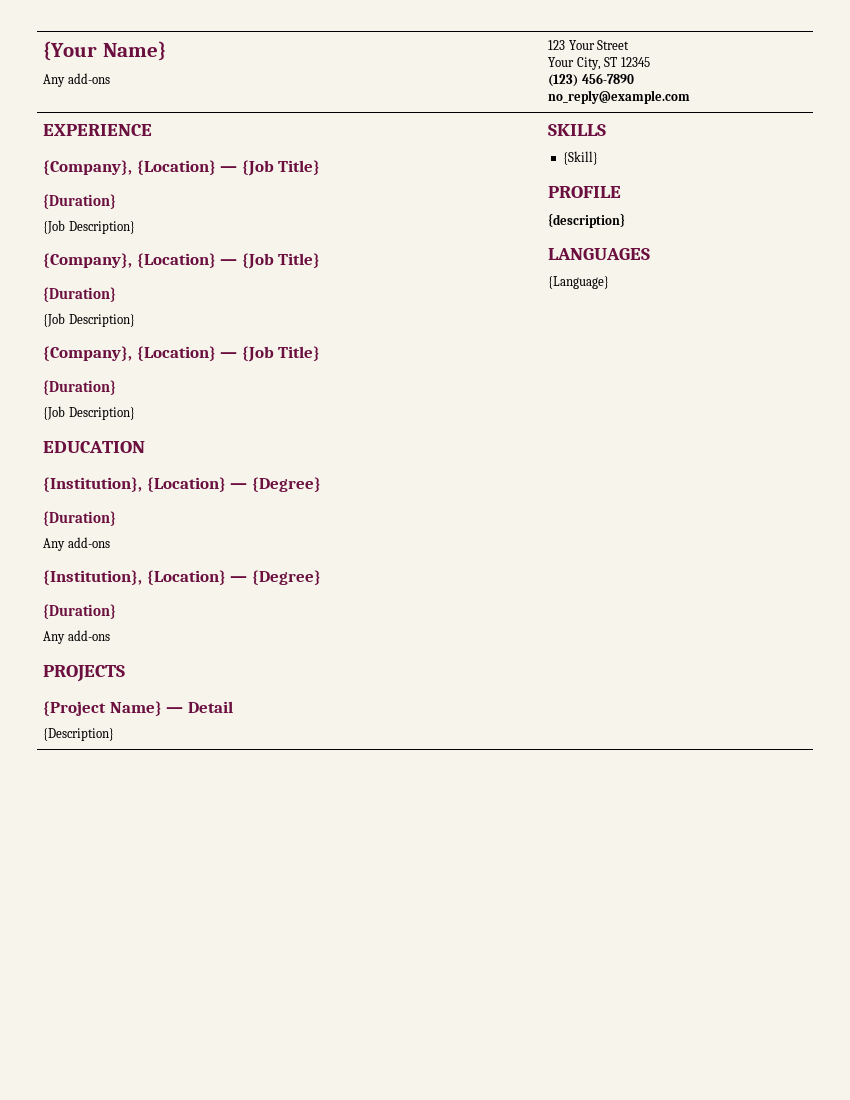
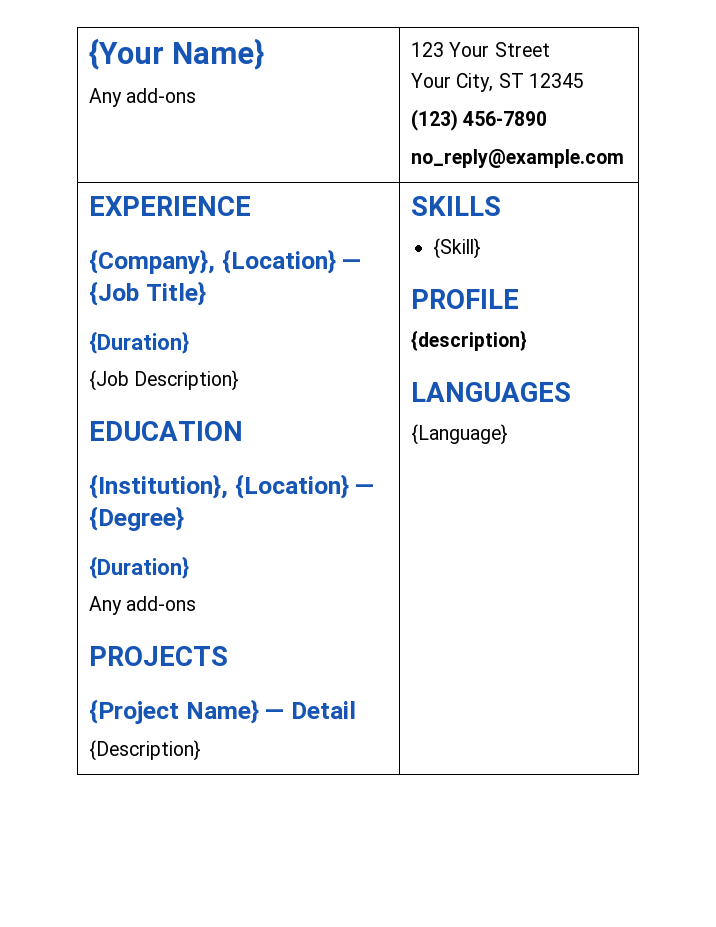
[43,253,321,269] [43,287,117,302] [43,313,135,327] [43,346,321,362] [43,380,117,395] [43,406,135,420] // {Company}, {Location} — {Job Title} // {Duration} // {Job Description} // {Company}, {Location} — {Job Title} // {Duration} // {Job Description} -> (240, 380) none
[43,570,321,585] [43,604,117,619] [43,630,110,644] // {Institution}, {Location} — {Degree} // {Duration} // Any add-ons -> (197, 603) none

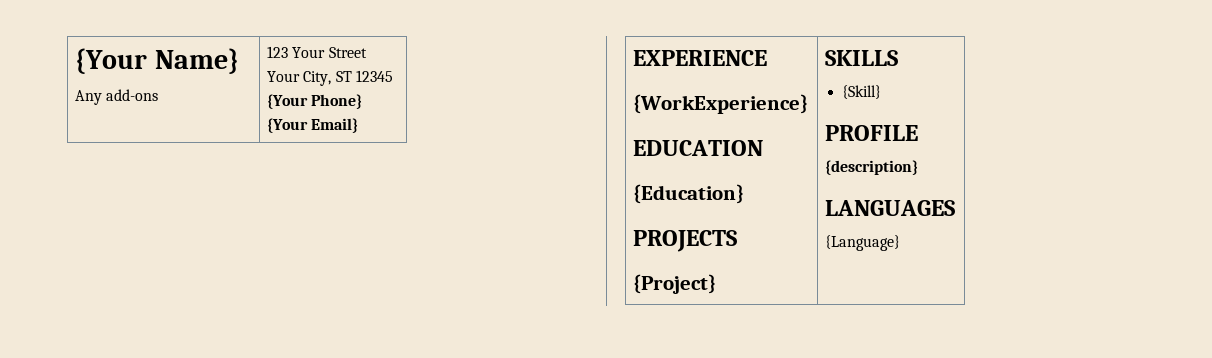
[411,109,548,131] [411,149,625,168] [89,196,252,216] [89,249,362,274] [89,281,206,306] [89,331,190,354] [89,370,240,391] [89,421,244,441] [89,474,375,499] [89,506,185,531] [89,556,190,579] [89,596,197,615] [89,646,229,666] [89,699,356,724] [89,740,202,761] (123) 456-7890 // no_reply@example.com // EXPERIENCE // {Company}, {Location} — {Job Title} // {Duration} // {Job Description} // EDUCATION // {Institution}, {Location} — {Degree} // {Duration} // Any add-ons // PROJECTS // {Project Name} — Detail // {Description} -> [267,94,363,109] [267,118,359,133] [633,50,768,66] [633,94,809,114] [633,140,764,156] [633,184,745,204] [633,230,738,252] [633,274,717,294] {Your Phone} // {Your Email} // EXPERIENCE // {WorkExperience} // EDUCATION // {Education} // PROJECTS // {Project}

